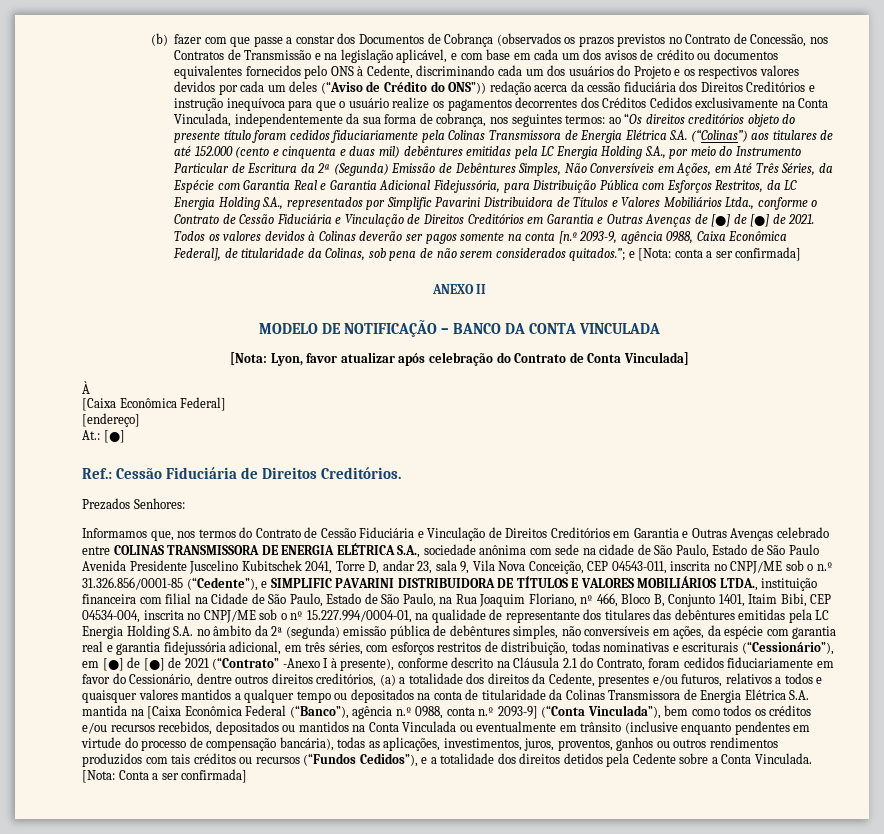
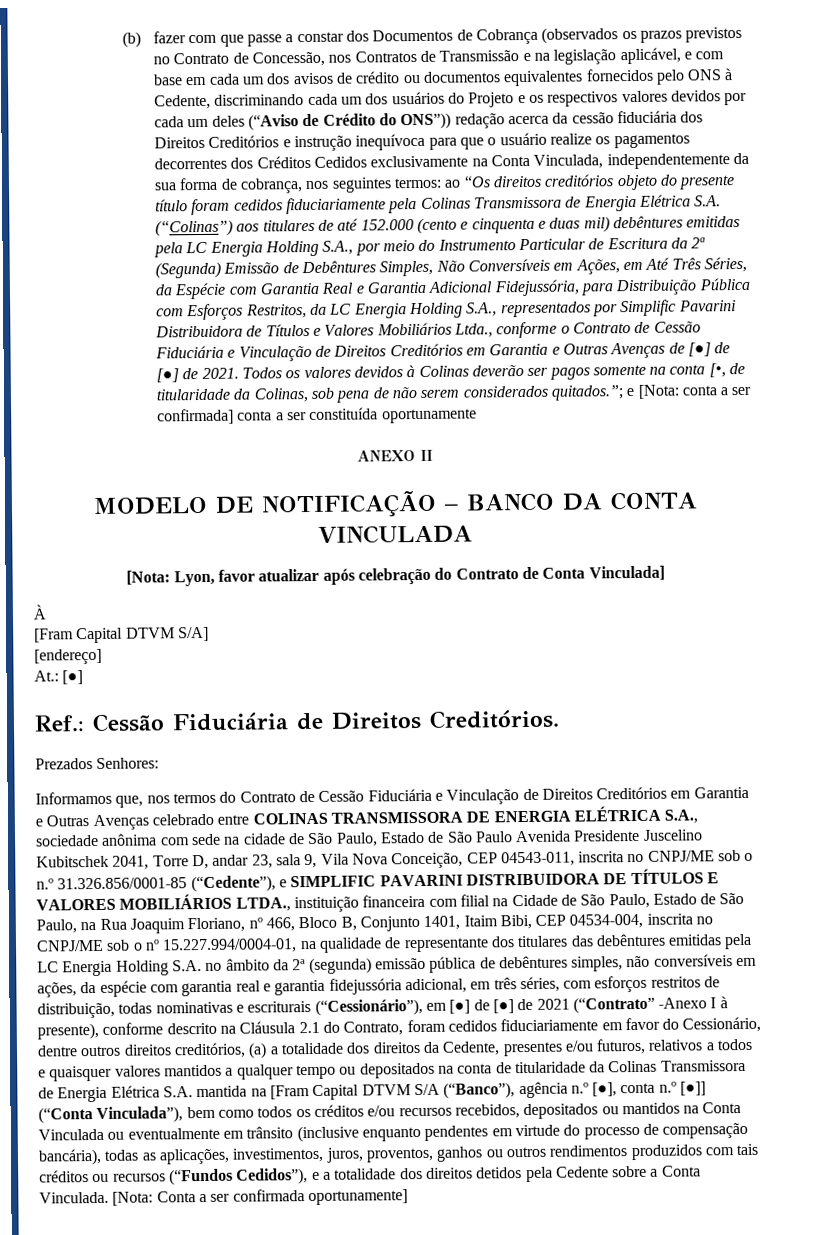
[558,231,788,244] [173,248,222,261] [n.º 2093-9, agência 0988, Caixa Econômica Federal], -> [708,363,726,378] [•,
(802, 254) none -> [237,407,477,424] conta a ser constituída oportunamente
[82,397,227,411] [Caixa Econômica Federal] -> [34,626,209,644] [Fram Capital DTVM S/A]
[147,705,287,719] [Caixa Econômica Federal -> [269,1083,440,1100] [Fram Capital DTVM S/A
[415,706,444,719] 0988, -> [592,1082,618,1097] [●],
[497,706,538,719] 2093-9] -> [680,1081,707,1096] [●]]
[181,769,248,783] confirmada] -> [232,1189,408,1206] confirmada oportunamente]

